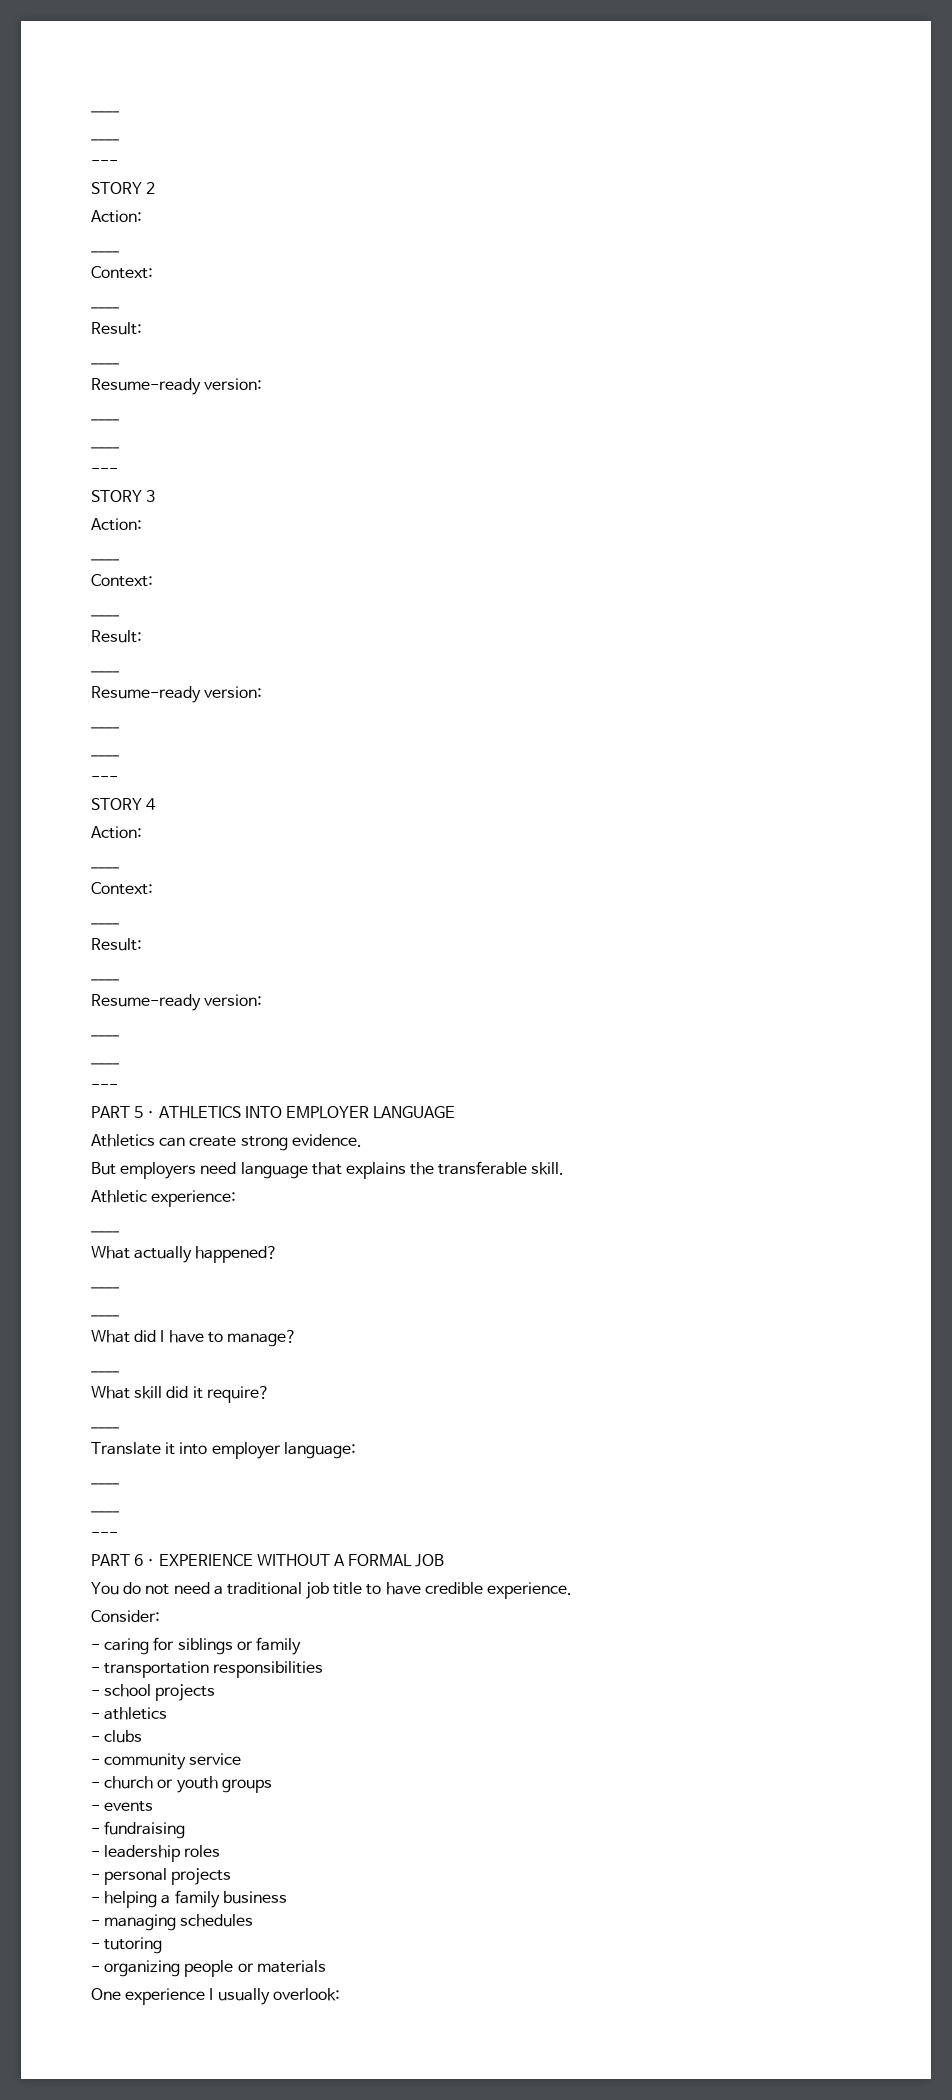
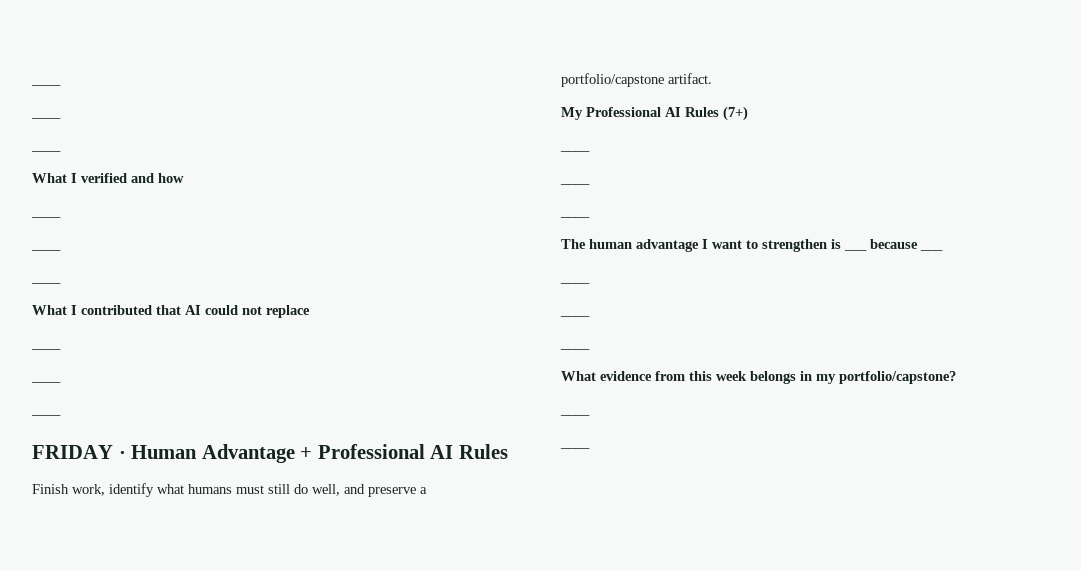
[91,110,119,113] [91,138,119,141] [91,160,118,166] [91,182,156,194] [91,210,142,223] [91,250,119,253] [91,266,153,279] [91,306,119,309] [91,322,142,335] [91,362,119,365] [91,378,263,395] [91,418,119,421] [91,446,119,449] [91,468,118,474] [91,490,156,502] [91,518,142,531] [91,558,119,561] [91,574,153,587] [91,614,119,617] [91,630,142,643] [91,670,119,673] [91,686,263,703] [91,726,119,729] [91,754,119,757] [91,776,118,782] [91,798,157,810] [91,826,142,839] [91,866,119,869] [91,882,153,895] [91,922,119,925] [91,938,142,951] [91,978,119,981] [91,994,263,1011] [91,1034,119,1037] [91,1062,119,1065] [91,1084,118,1090] [91,1106,456,1119] [91,1134,362,1151] [91,1161,565,1179] [91,1190,237,1207] [91,1230,119,1233] [91,1246,279,1263] [91,1286,119,1289] [91,1314,119,1317] [91,1330,297,1347] [91,1370,119,1373] [91,1386,270,1403] [91,1426,119,1429] [91,1442,356,1459] [91,1482,119,1485] [91,1510,119,1513] [91,1532,118,1538] [91,1554,445,1567] [91,1582,573,1599] [91,1610,160,1622] [91,1637,301,1655] [91,1661,324,1678] [91,1684,216,1701] [91,1707,168,1720] [91,1730,143,1743] [91,1753,242,1770] [91,1776,272,1793] [91,1801,154,1812] [91,1821,186,1839] [91,1845,221,1862] [91,1868,232,1885] [91,1890,287,1908] [91,1914,254,1931] [91,1937,163,1954] [91,1960,326,1977] [91,1988,340,2005] ____ // ____ // --- // STORY 2 // Action: // ____ // Context: // ____ // Result: // ____ // Resume-ready version: // ____ // ____ // --- // STORY 3 // Action: // ____ // Context: // ____ // Result: // ____ // Resume-ready version: // ____ // ____ // --- // STORY 4 // Action: // ____ // Context: // ____ // Result: // ____ // Resume-ready version: // ____ // ____ // --- // PART 5 · ATHLETICS INTO EMPLOYER LANGUAGE // Athletics can create strong evidence. // But employers need language that explains the transferable skill. // Athletic experience: // ____ // What actually happened? // ____ // ____ // What did I have to manage? // ____ // What skill did it require? // ____ // Translate it into employer language: // ____ // ____ // --- // PART 6 · EXPERIENCE WITHOUT A FORMAL JOB // You do not need a traditional job title to have credible experience. // Consider: // - caring for siblings or family // - transportation responsibilities // - school projects // - athletics // - clubs // - community service // - church or youth groups // - events // - fundraising // - leadership roles // - personal projects // - helping a family business // - managing schedules // - tutoring // - organizing people or materials // One experience I usually overlook: -> [31,84,61,86] [31,117,61,119] [31,150,61,152] [32,173,184,183] [31,216,61,218] [31,249,61,251] [31,282,61,284] [32,305,310,318] [31,348,61,350] [31,381,61,383] [31,414,61,416] [32,444,508,463] [32,483,427,497] [561,73,712,87] [561,106,748,121] [560,150,590,152] [560,183,590,185] [560,216,590,218] [561,239,841,252] [844,249,867,251] [870,239,918,249] [920,249,943,251] [560,282,590,284] [560,315,590,317] [560,348,590,350] [561,371,956,384] [560,414,590,416] [560,447,590,449] ____ // ____ // ____ // What I verified and how // ____ // ____ // ____ // What I contributed that AI could not replace // ____ // ____ // ____ // FRIDAY · Human Advantage + Professional AI Rules // Finish work, identify what humans must still do well, and preserve a portfolio/capstone artifact. // My Professional AI Rules (7+) // ____ // ____ // ____ // The human advantage I want to strengthen is ___ because ___ // ____ // ____ // ____ // What evidence from this week belongs in my portfolio/capstone? // ____ // ____

